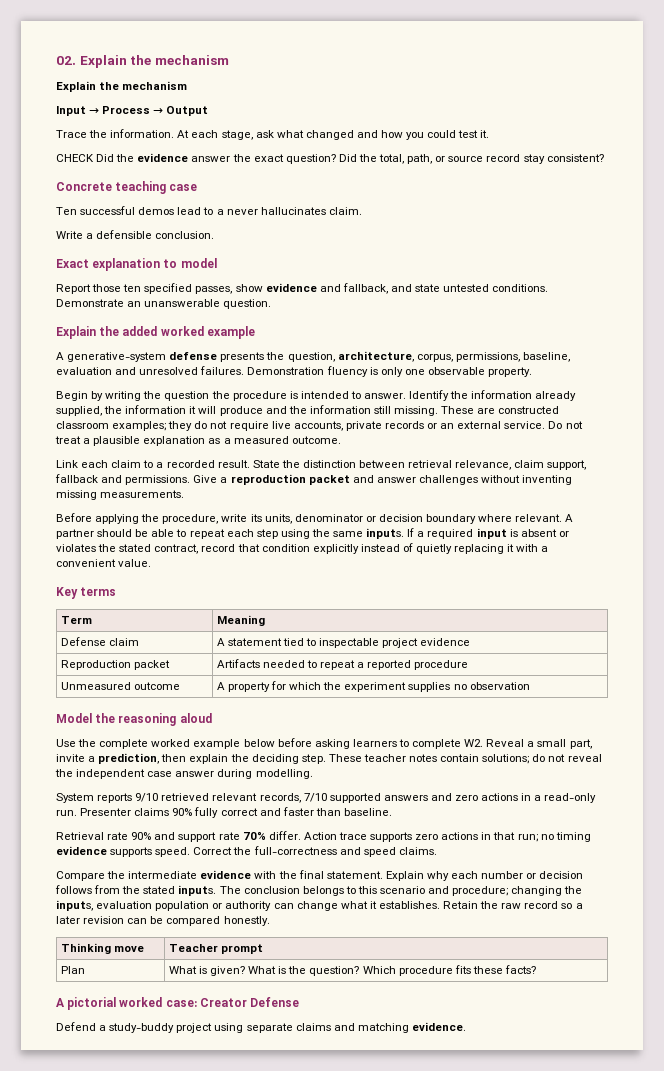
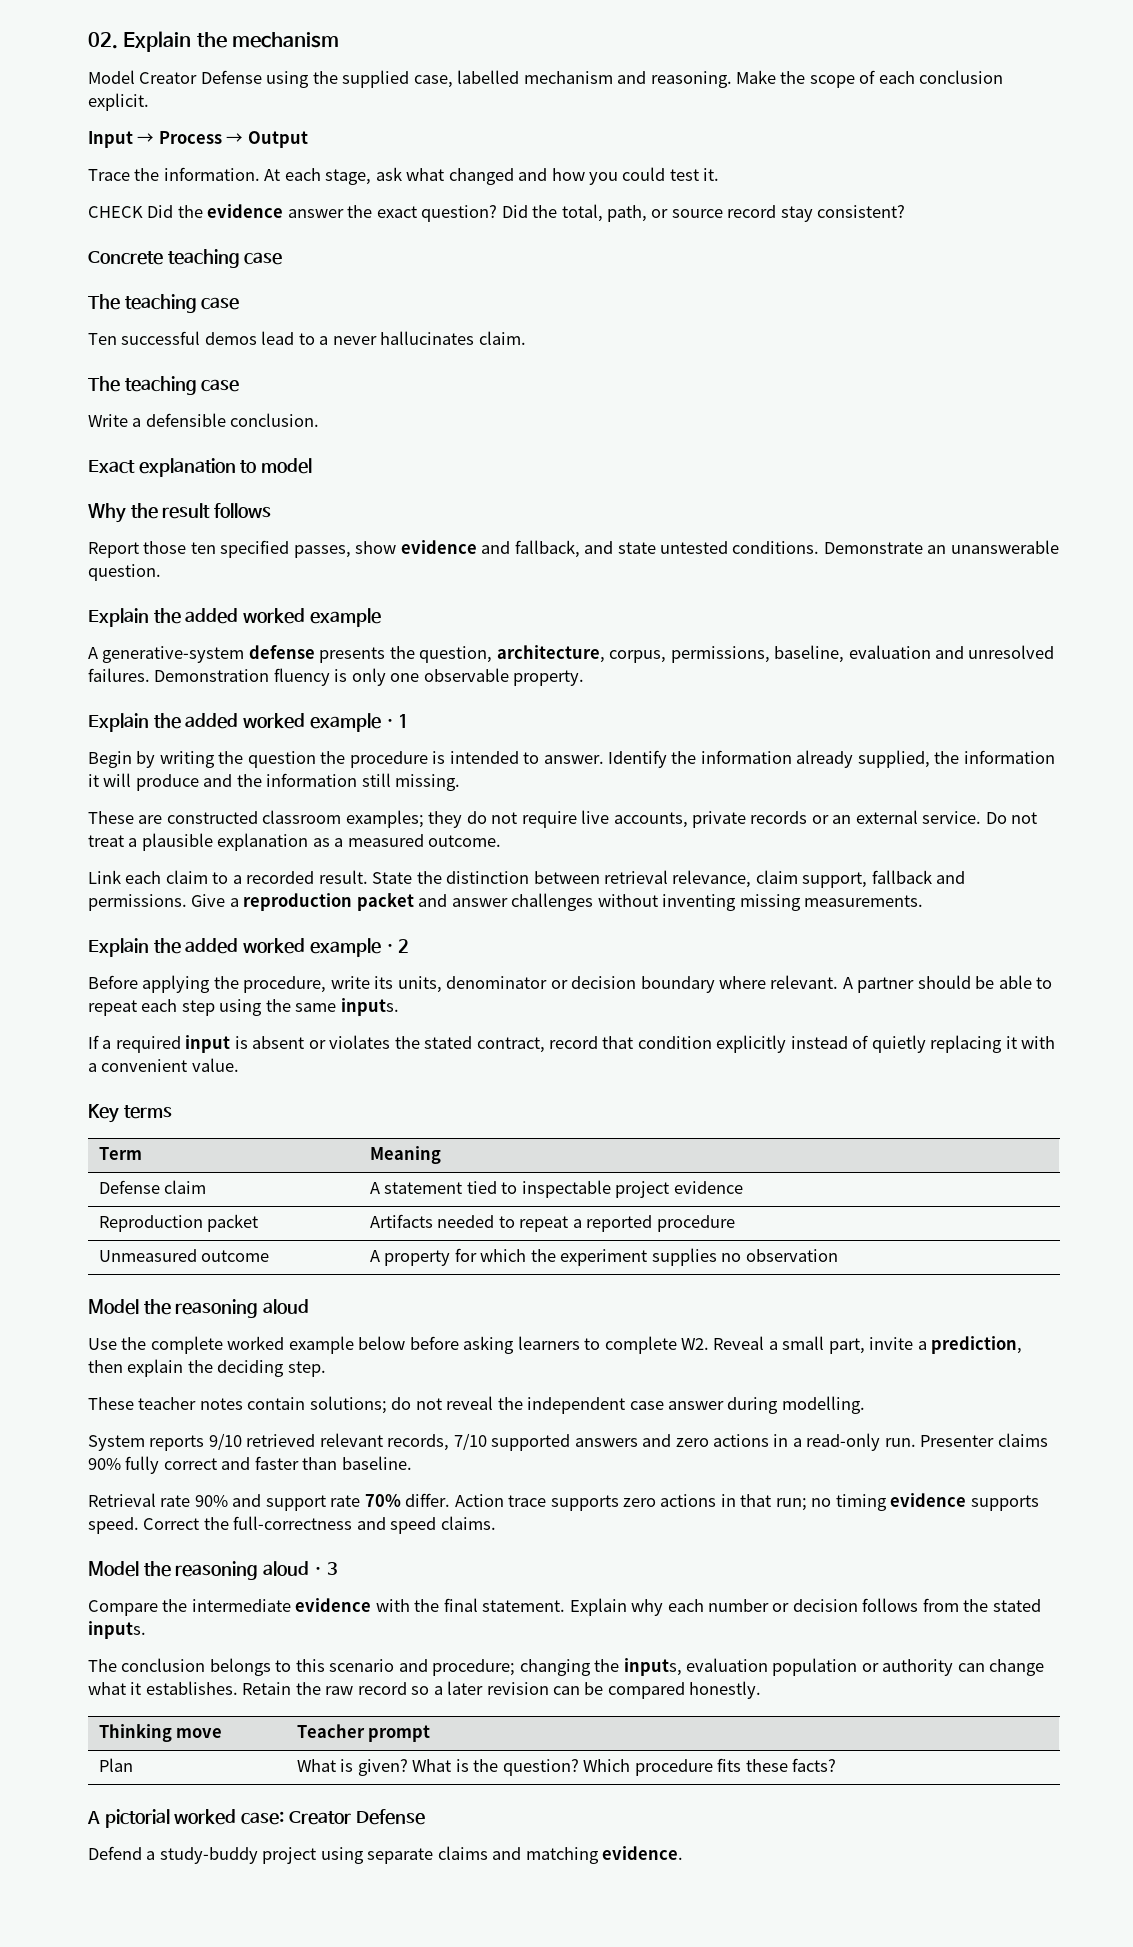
[56,81,188,92] Explain the mechanism -> [88,70,1004,88] [88,93,149,111] Model Creator Defense using the supplied case, labelled mechanism and reasoning. Make the scope of each conclusion explicit.
(198, 187) none -> [88,294,240,313] // The teaching case
(362, 211) none -> [88,376,240,395] // The teaching case
(217, 263) none -> [88,503,272,523] // Why the result follows
(533, 372) none -> [88,713,410,732] // Explain the added worked example · 1
(439, 411) none -> (461, 782) //
(185, 494) none -> [88,938,410,957] // Explain the added worked example · 2
(405, 533) none -> (399, 1007) //
(326, 759) none -> (326, 1369) //
(437, 851) none -> [88,1561,338,1580] // Model the reasoning aloud · 3
(217, 890) none -> (146, 1630) //

